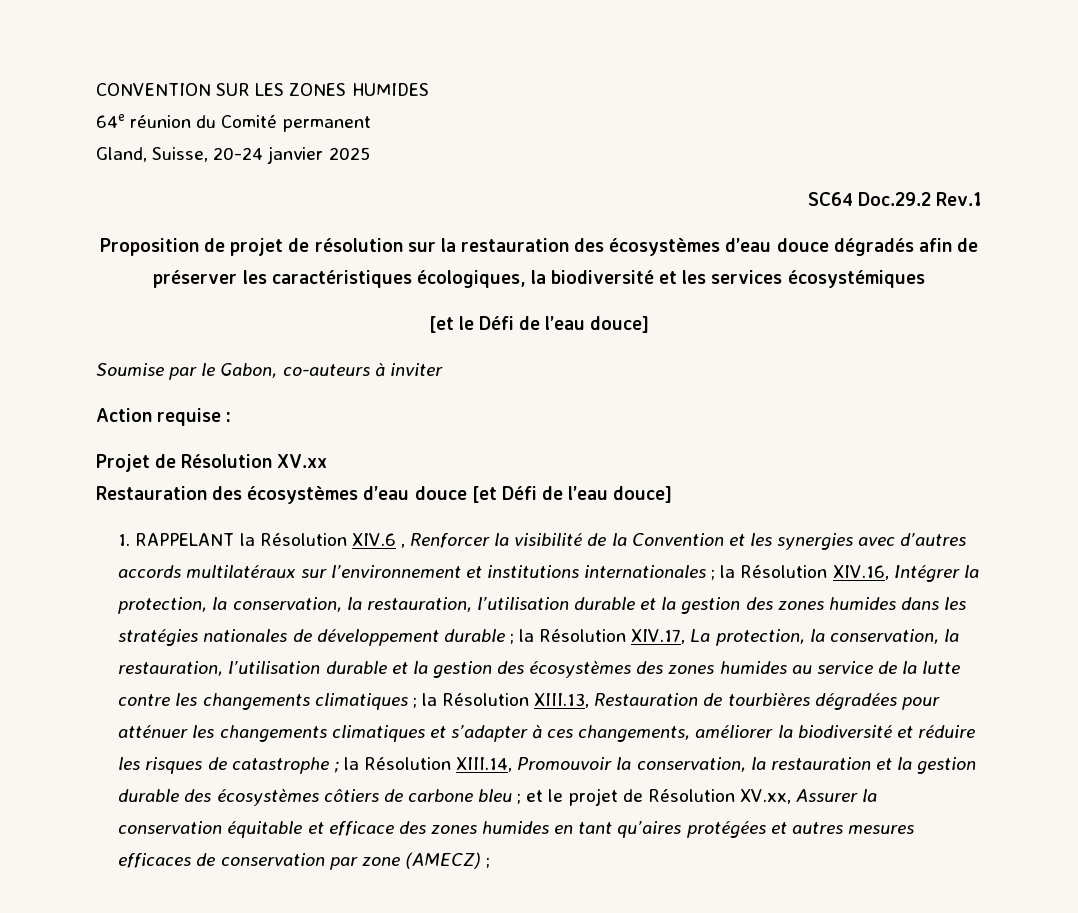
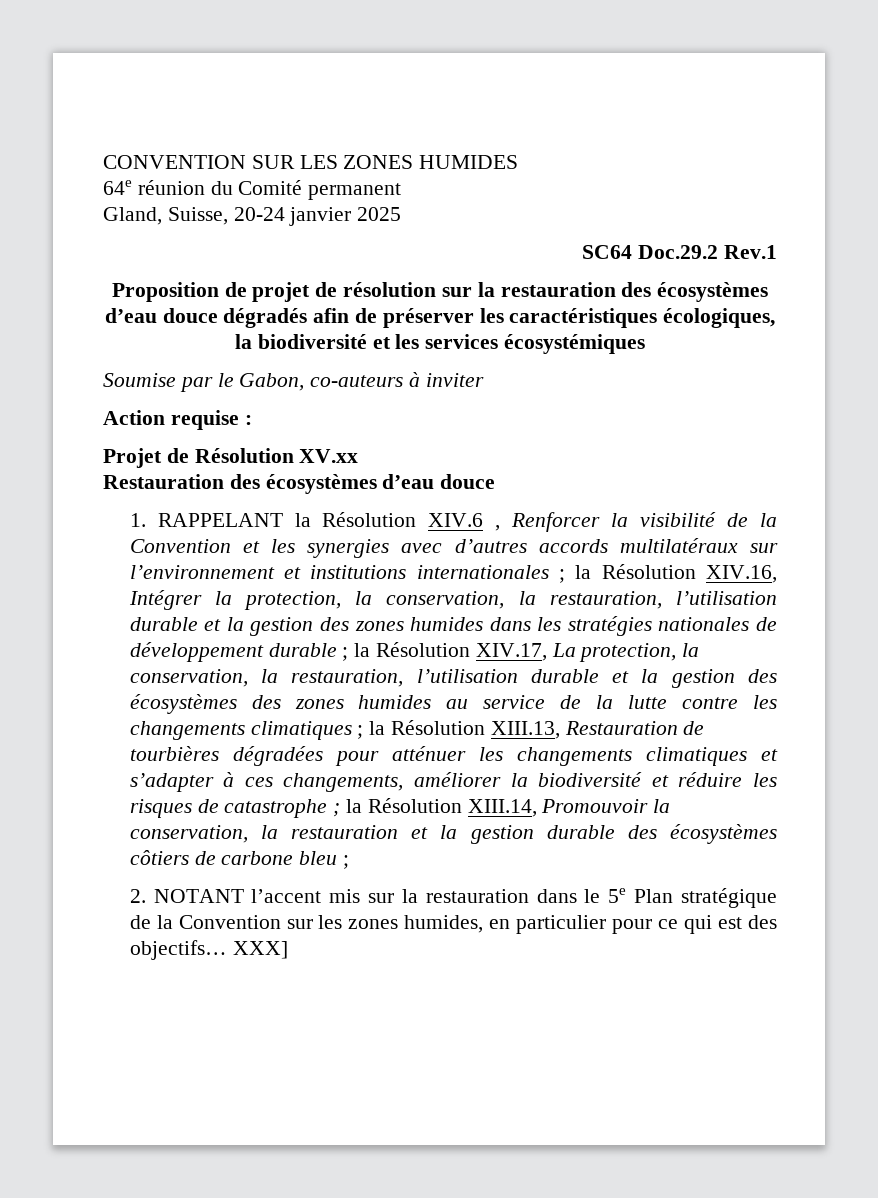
[428,316,650,333] // [et le Défi de l’eau douce] -> (646, 344) none
[471,486,673,503] [et Défi de l’eau douce] -> (496, 481) none
[526,788,878,806] [118,821,914,838] [118,852,491,870] et le projet de Résolution XV.xx, Assurer la conservation équitable et efficace des zones humides en tant qu’aires protégées et autres mesures efficaces de conservation par zone (AMECZ) ; -> [129,888,777,908] [129,915,778,934] [129,940,288,960] // 2. NOTANT l’accent mis sur la restauration dans le 5e Plan stratégique de la Convention sur les zones humides, en particulier pour ce qui est des objectifs… XXX]

